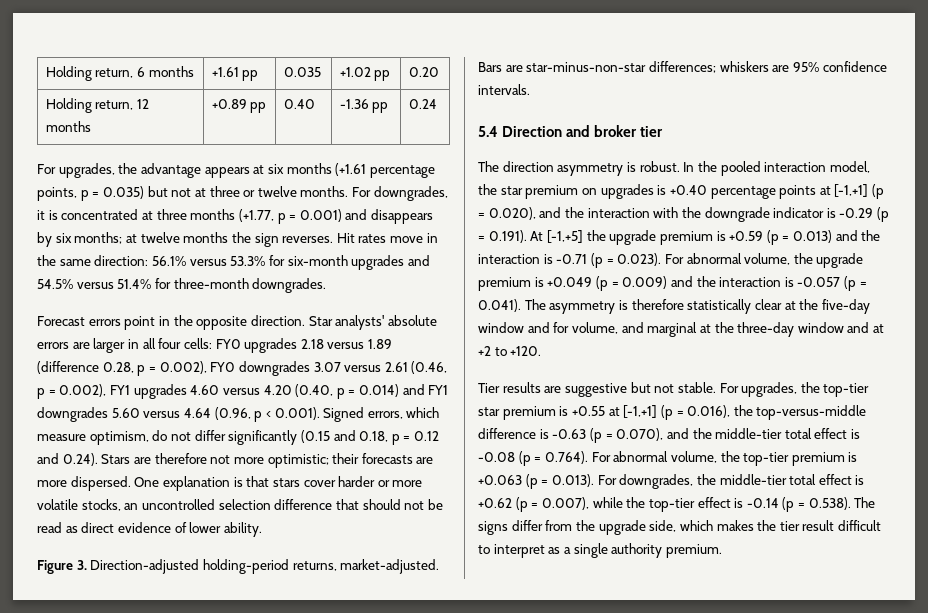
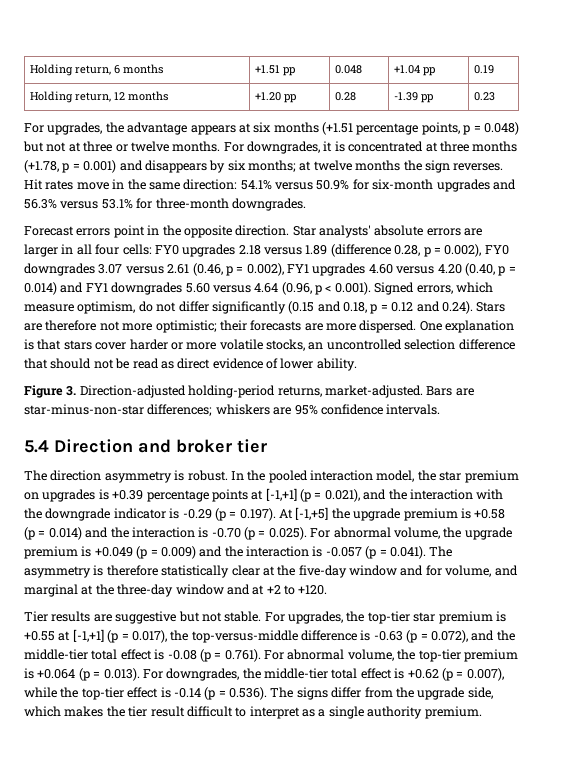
[211,67,259,81] [283,67,321,77] [339,67,391,81] [408,67,439,77] +1.61 pp | 0.035 | +1.02 pp | 0.20 -> [254,65,295,76] [334,65,362,74] [393,65,435,76] [473,65,494,74] +1.51 pp | 0.048 | +1.04 pp | 0.19
[211,99,267,113] [283,99,315,109] [339,99,389,113] [408,99,437,109] +0.89 pp | 0.40 | -1.36 pp | 0.24 -> [254,92,296,103] [334,92,356,101] [393,92,433,103] [473,92,495,101] +1.20 pp | 0.28 | -1.39 pp | 0.23
[335,163,367,176] (+1.61 -> [322,122,353,135] (+1.51
[102,186,144,199] 0.035) -> [483,122,519,135] 0.048)
[238,209,274,222] (+1.77, -> [24,160,59,173] (+1.78,
[151,256,266,266] 56.1% versus 53.3% -> [240,180,350,190] 54.1% versus 50.9%
[37,279,152,289] 54.5% versus 51.4% -> [24,199,133,209] 56.3% versus 53.1%
[669,185,707,195] +0.40 -> [112,490,144,500] +0.39
[488,207,536,220] 0.020), -> [324,489,360,502] 0.021),
[488,230,527,243] 0.191). -> [239,508,276,521] 0.197).
[729,230,881,245] [478,253,662,268] +0.59 (p = 0.013) and the interaction is -0.71 (p = 0.023). -> [474,509,506,519] [24,527,307,540] +0.58 (p = 0.014) and the interaction is -0.70 (p = 0.025).
[687,405,731,418] 0.016), -> [131,630,167,643] 0.017),
[616,428,664,441] 0.070), -> [430,630,468,643] 0.072),
[544,451,588,464] 0.764). -> [224,649,261,662] 0.761).
[478,475,522,485] +0.063 -> [37,669,76,679] +0.064
[808,497,851,510] 0.538). -> [229,687,267,700] 0.536).

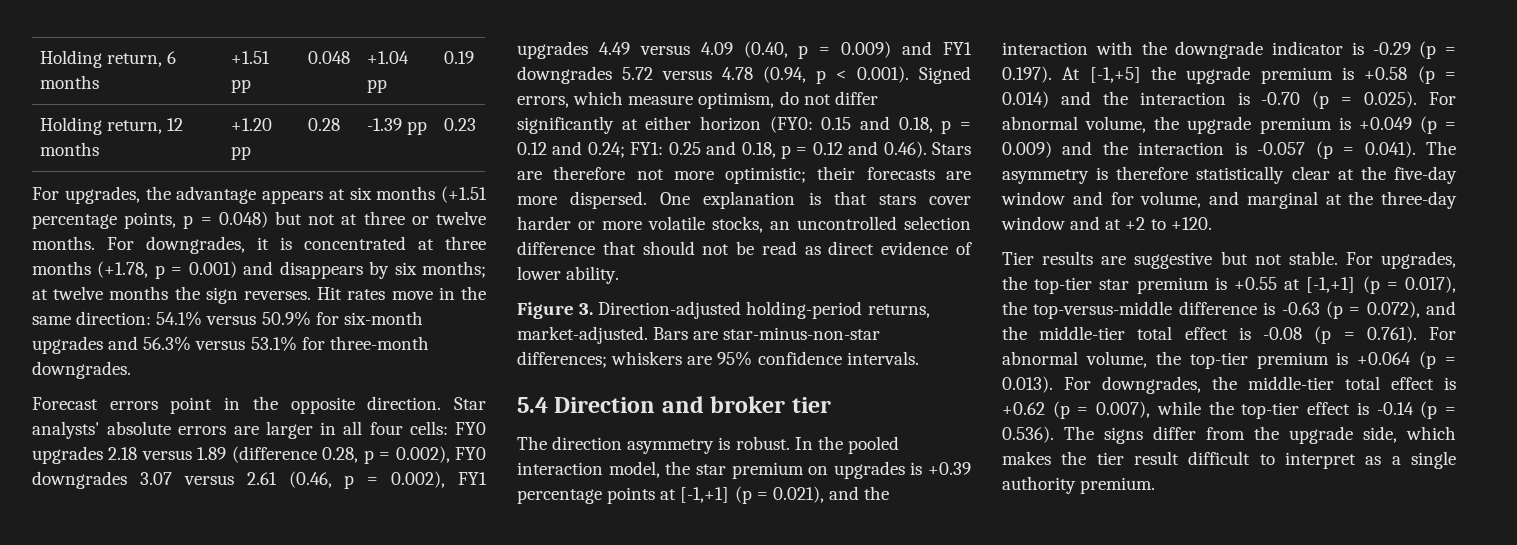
[368,264,462,274] 4.60 versus 4.20 -> [598,42,733,55] 4.49 versus 4.09
[24,282,57,295] 0.014) -> [841,41,892,58] 0.009)
[185,282,312,295] 5.60 versus 4.64 (0.96, -> [622,66,806,83] 5.72 versus 4.78 (0.94,
[288,301,473,314] (0.15 and 0.18, p = 0.12 and 0.24). -> [621,116,971,134] [517,141,927,159] at either horizon (FY0: 0.15 and 0.18, p = 0.12 and 0.24; FY1: 0.25 and 0.18, p = 0.12 and 0.46).

